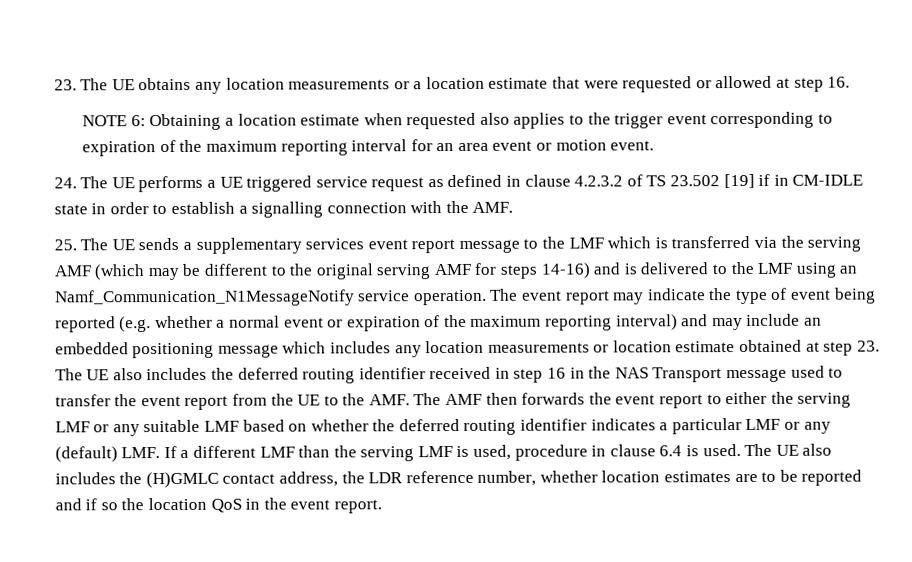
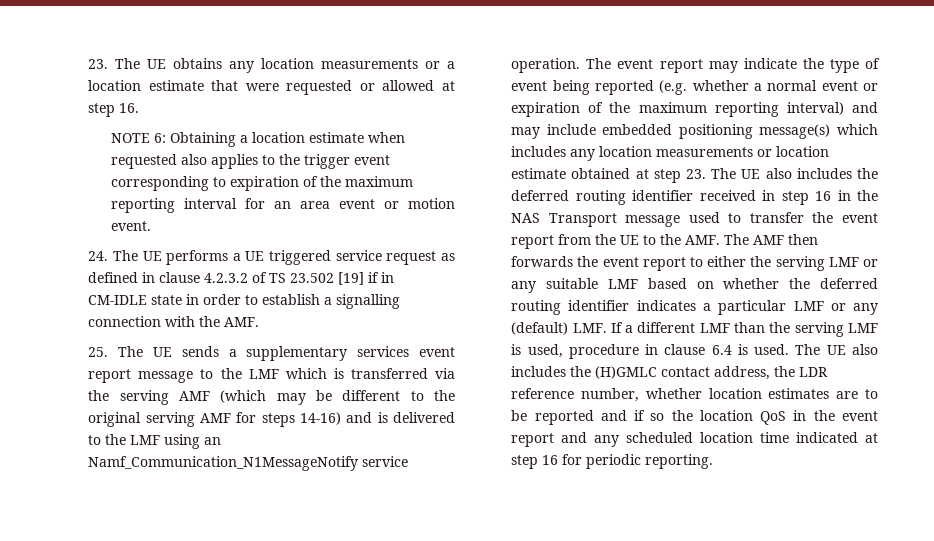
[804,317,823,326] an -> (596, 129) none
[217,344,279,358] message -> [759,124,831,139] message(s)
[333,499,382,514] report. -> [511,432,878,447] [511,454,714,469] report and any scheduled location time indicated at step 16 for periodic reporting.

